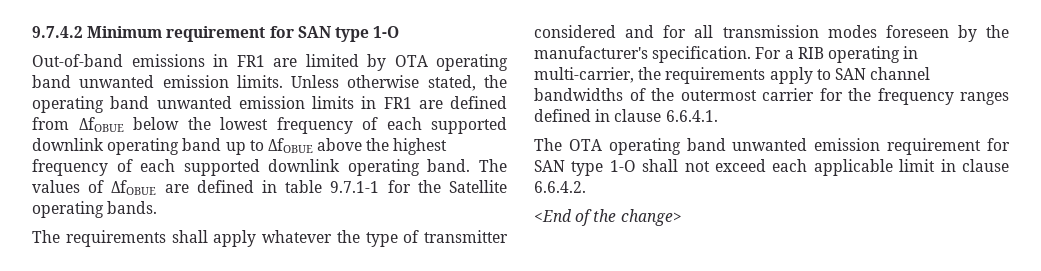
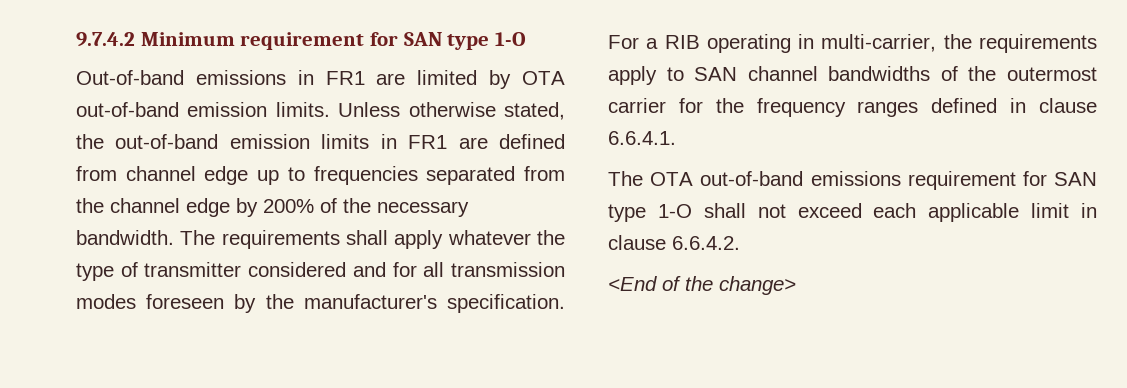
[436,54,508,71] [32,75,155,88] operating band unwanted -> [76,102,179,117] out-of-band
[32,96,232,113] operating band unwanted -> [115,134,219,149] out-of-band
[78,117,507,134] [32,138,448,155] [32,159,507,176] [32,180,507,195] [32,201,158,218] ΔfOBUE below the lowest frequency of each supported downlink operating band up to ΔfOBUE above the highest frequency of each supported downlink operating band. The values of ΔfOBUE are defined in table 9.7.1-1 for the Satellite operating bands. // -> [125,166,565,185] [76,198,469,217] [76,230,174,245] channel edge up to frequencies separated from the channel edge by 200% of the necessary bandwidth.
[608,138,881,155] operating band unwanted emission -> [700,171,901,186] out-of-band emissions

